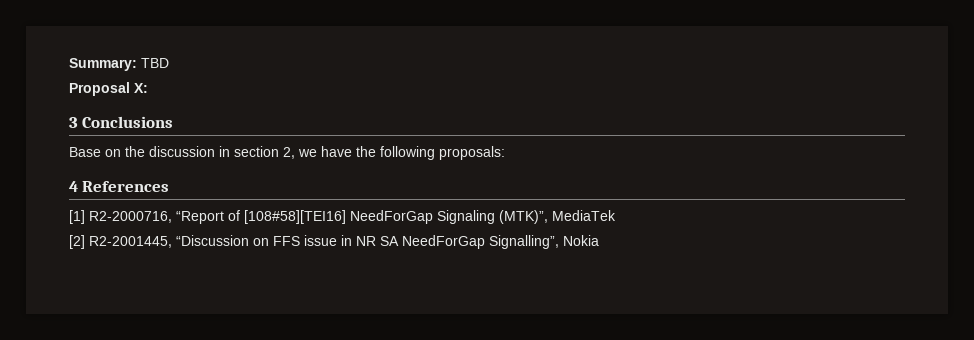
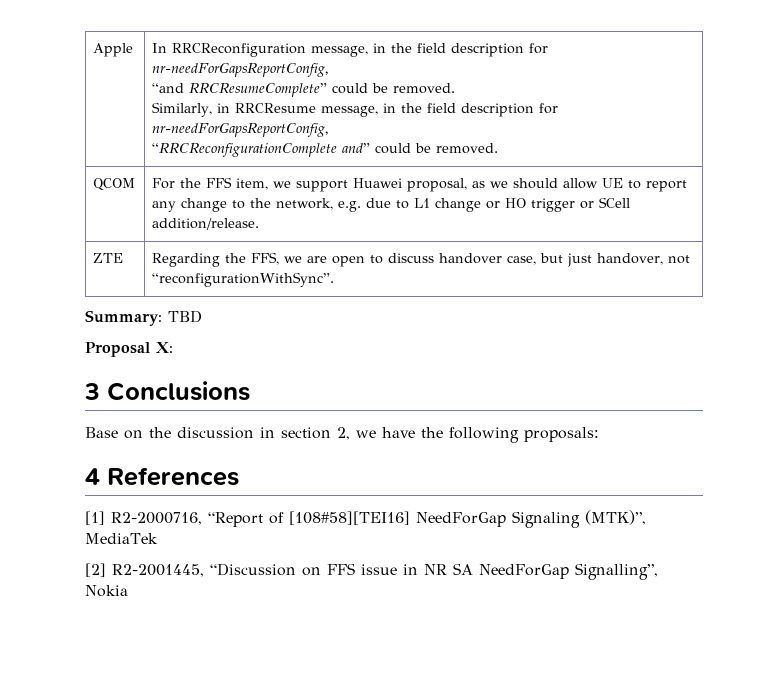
(69, 64) none -> [93,43,134,57] [152,43,549,57] [152,63,329,77] [152,83,456,97] [152,102,559,117] [152,123,329,137] [152,143,499,157] [93,178,136,191] [152,177,688,192] [152,197,631,212] [152,218,260,230] [93,253,124,263] [152,252,691,267] [152,272,335,287] Apple | In RRCReconfiguration message, in the field description for nr-needForGapsReportConfig, // “and RRCResumeComplete” could be removed. // Similarly, in RRCResume message, in the field description for nr-needForGapsReportConfig, // “RRCReconfigurationComplete and” could be removed. // QCOM | For the FFS item, we support Huawei proposal, as we should allow UE to report any change to the network, e.g. due to L1 change or HO trigger or SCell addition/release. // ZTE | Regarding the FFS, we are open to discuss handover case, but just handover, not “reconfigurationWithSync”. //

